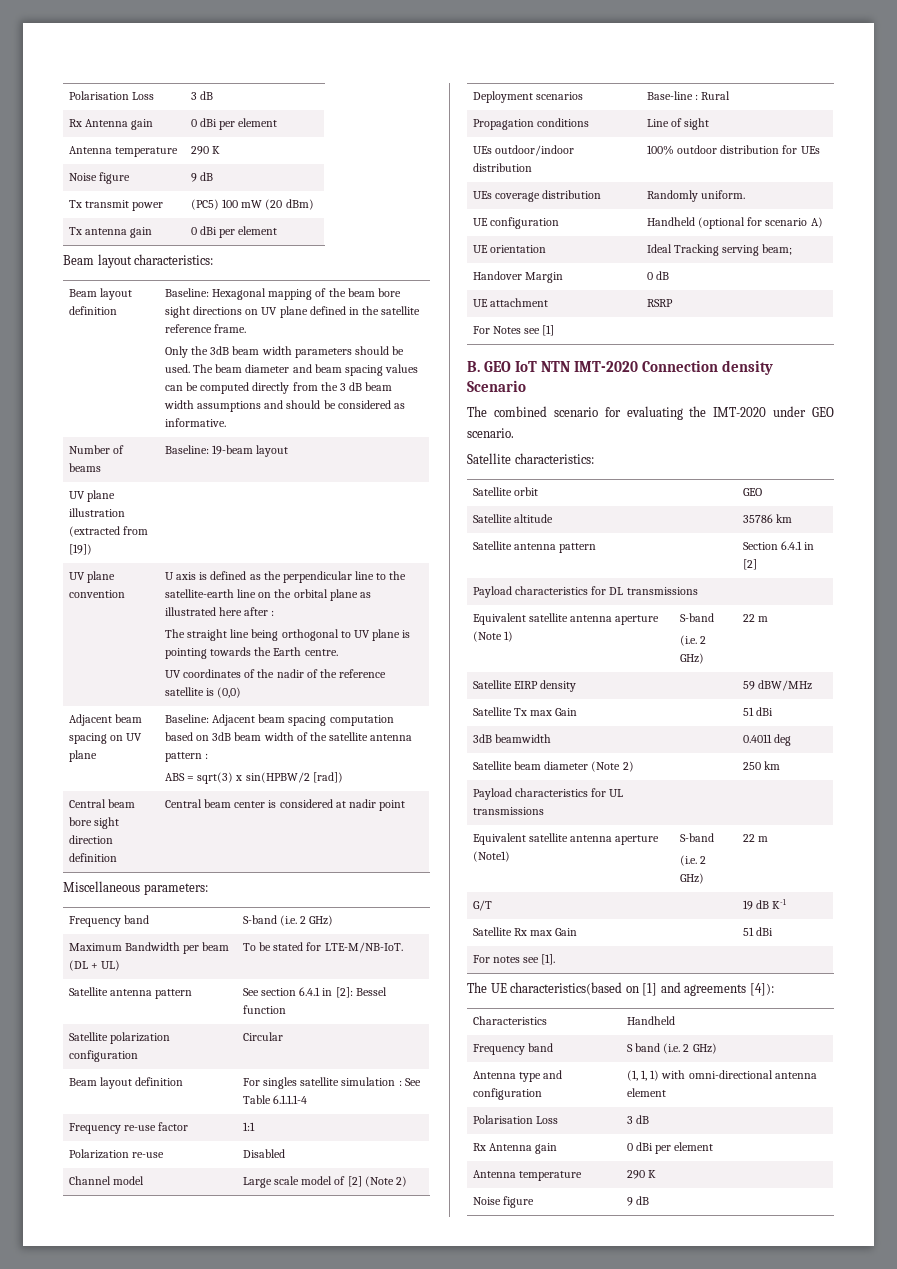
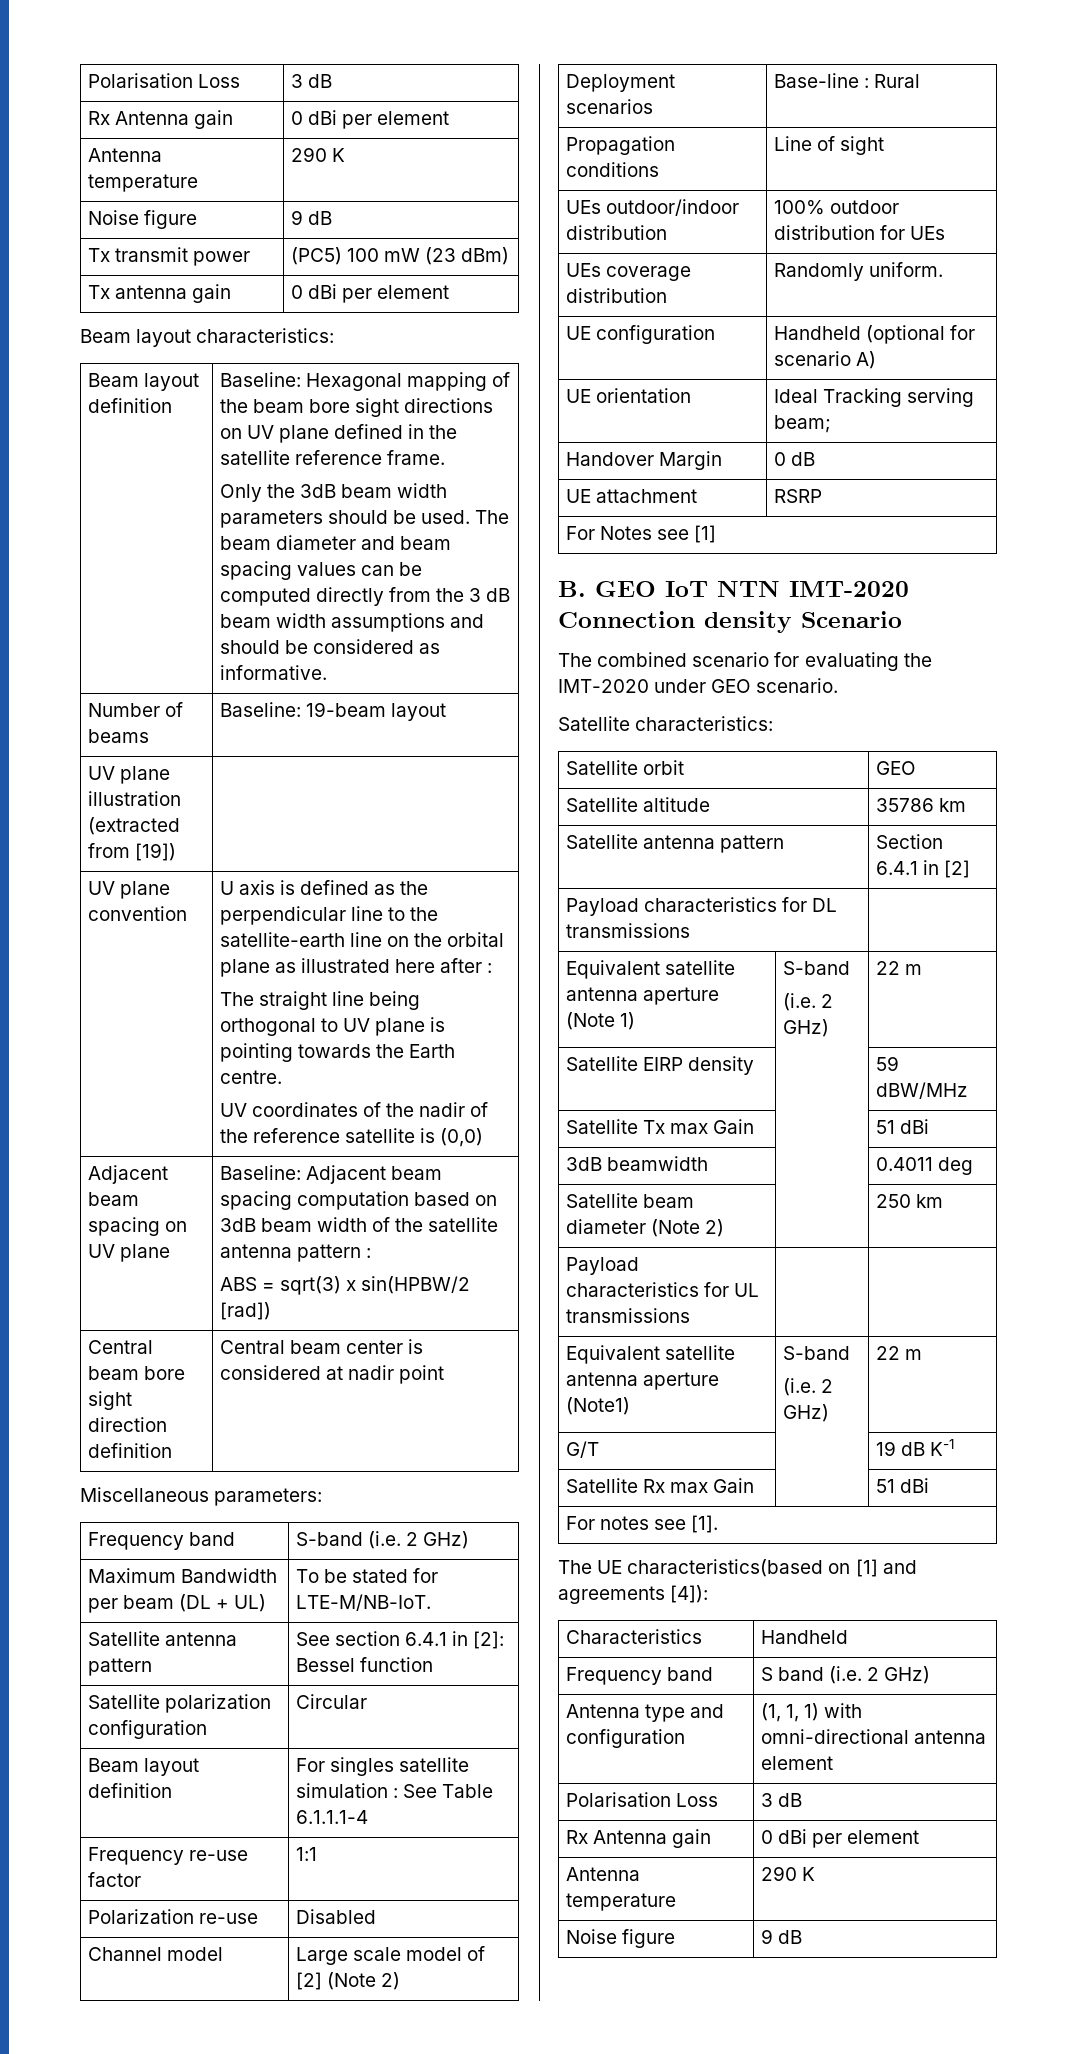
[265,199,283,210] (20 -> [425,247,457,265] (23

